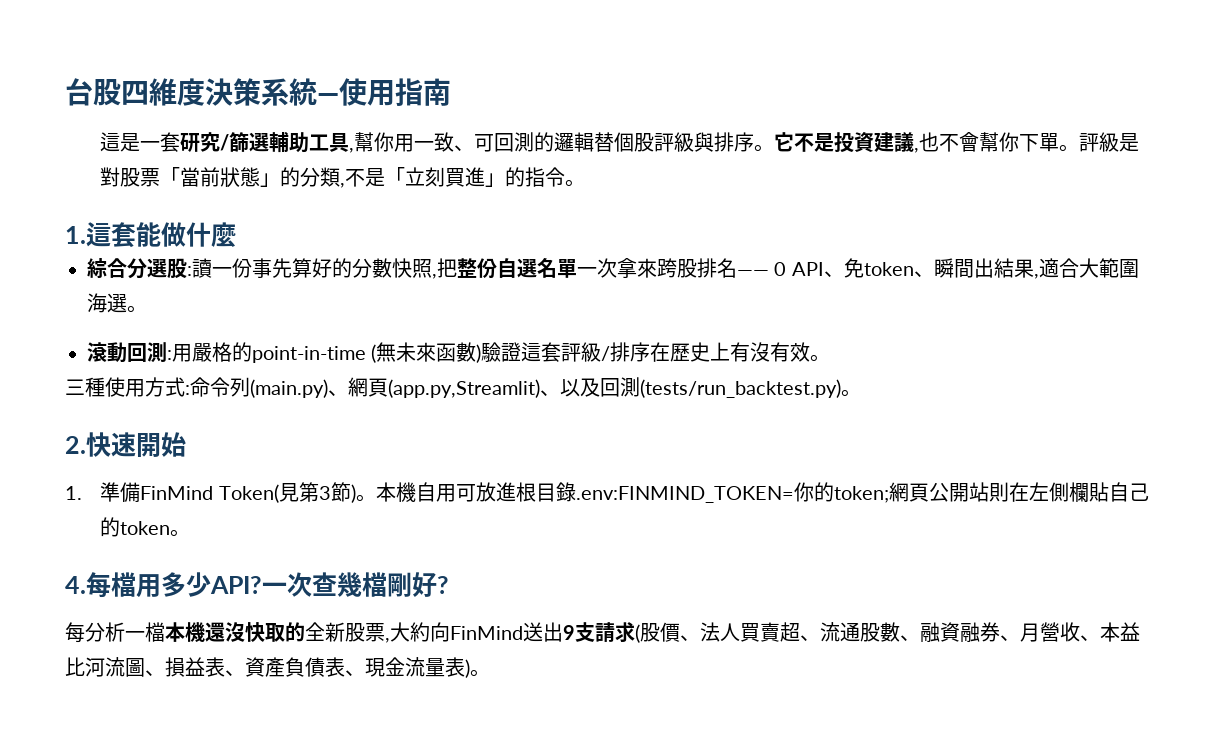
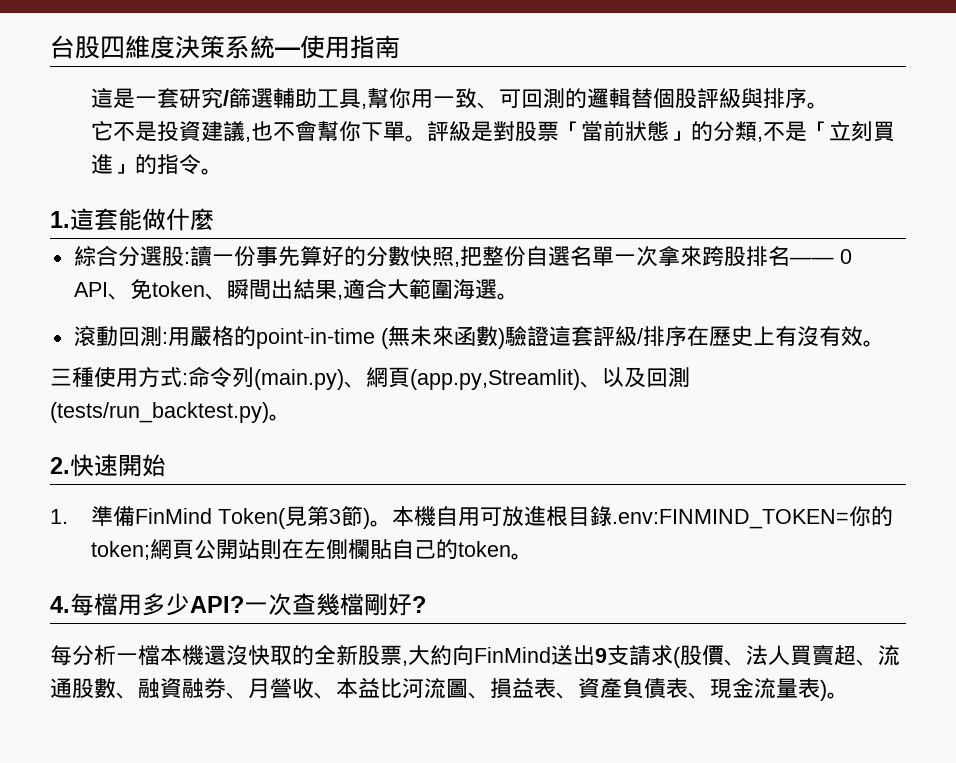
(775, 148) none -> (829, 105) //

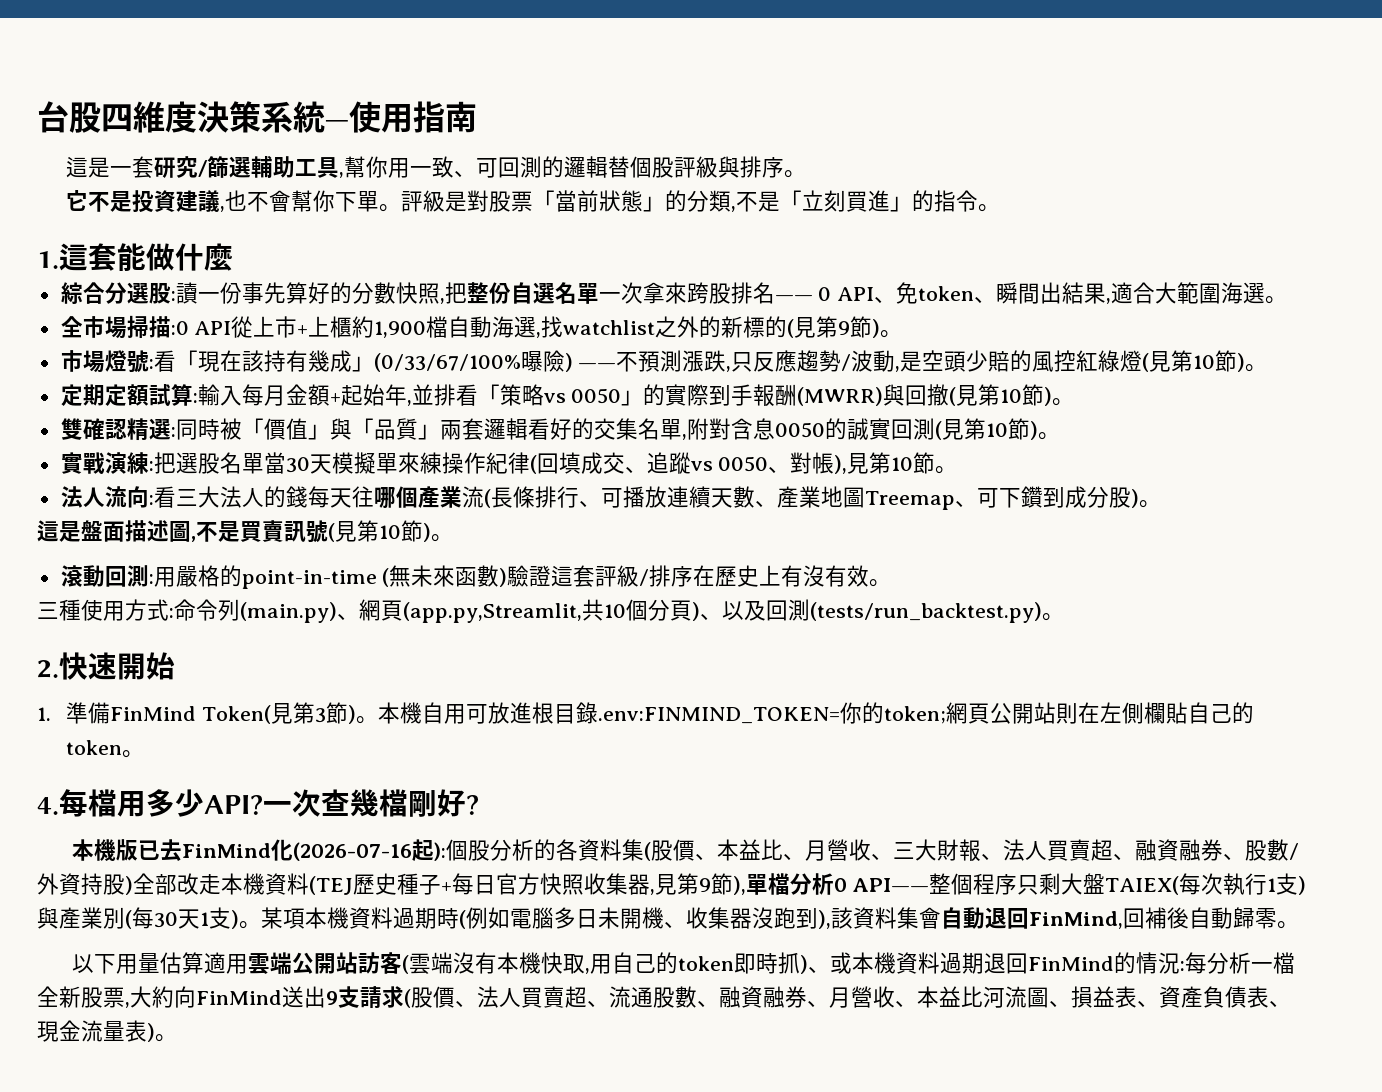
(519, 296) none -> [60,315,903,339] [60,350,1268,373] [60,384,1075,407] [60,418,1060,441] [60,452,958,475] [60,486,1161,510] [37,520,453,543] // 全市場掃描:0 API從上市+上櫃約1,900檔自動海選,找watchlist之外的新標的(見第9節)。 // 市場燈號:看「現在該持有幾成」(0/33/67/100%曝險) ——不預測漲跌,只反應趨勢/波動,是空頭少賠的風控紅綠燈(見第10節)。 // 定期定額試算:輸入每月金額+起始年,並排看「策略vs 0050」的實際到手報酬(MWRR)與回撤(見第10節)。 // 雙確認精選:同時被「價值」與「品質」兩套邏輯看好的交集名單,附對含息0050的誠實回測(見第10節)。 // 實戰演練:把選股名單當30天模擬單來練操作紀律(回填成交、追蹤vs 0050、對帳),見第10節。 // 法人流向:看三大法人的錢每天往哪個產業流(長條排行、可播放連續天數、產業地圖Treemap、可下鑽到成分股)。 // 這是盤面描述圖,不是買賣訊號(見第10節)。
[410,369,580,390] (app.py,Streamlit) -> [403,599,700,623] (app.py,Streamlit,共10個分頁)
[50,645,314,666] 每分析一檔本機還沒快取的 -> [71,839,1299,862] [37,873,1306,895] [37,907,1299,929] [71,952,1295,974] 本機版已去FinMind化(2026-07-16起):個股分析的各資料集(股價、本益比、月營收、三大財報、法人買賣超、融資融券、股數/外資持股)全部改走本機資料(TEJ歷史種子+每日官方快照收集器,見第9節),單檔分析0 API——整個程序只剩大盤TAIEX(每次執行1支)與產業別(每30天1支)。某項本機資料過期時(例如電腦多日未開機、收集器沒跑到),該資料集會自動退回FinMind,回補後自動歸零。 // 以下用量估算適用雲端公開站訪客(雲端沒有本機快取,用自己的token即時抓)、或本機資料過期退回FinMind的情況:每分析一檔

